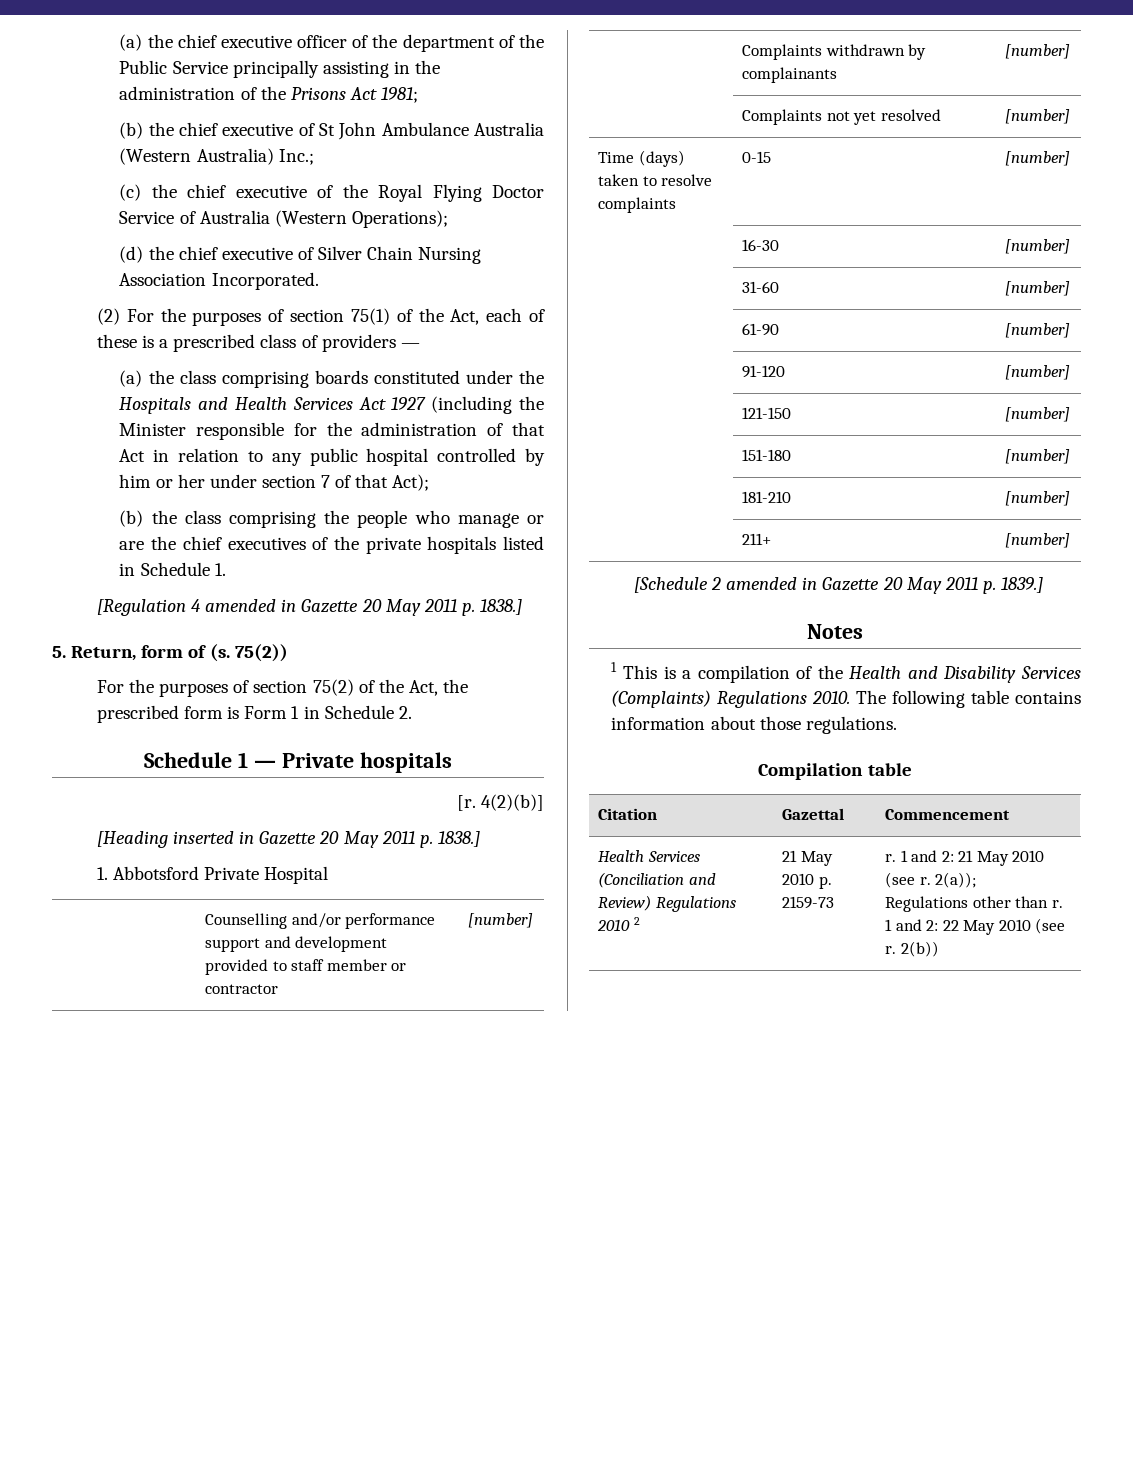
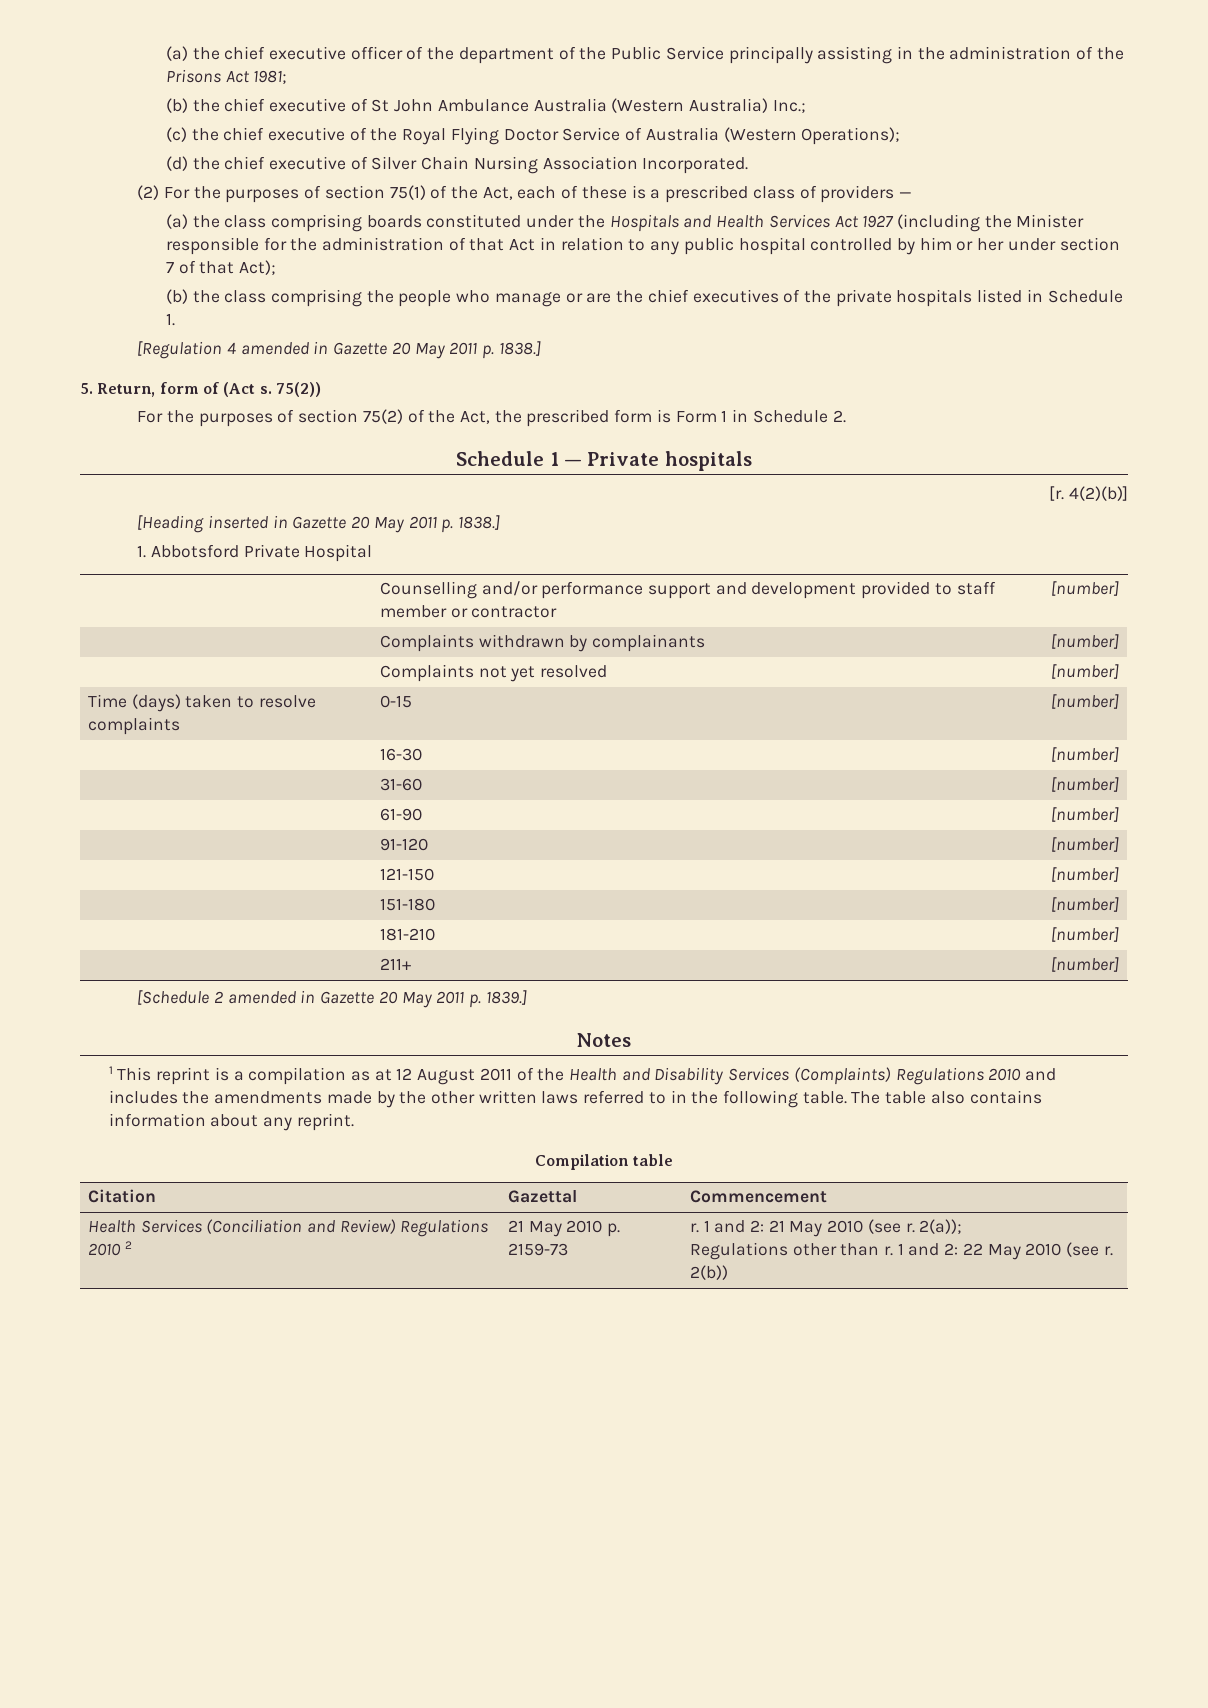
[209,644,230,662] (s. -> [223,382,272,397] (Act s.
(658, 672) none -> [156,1067,211,1085] reprint
(790, 674) none -> [350,1068,512,1085] as at 12 August 2011
[812,690,1010,708] 2010. The following table -> [988,1068,1057,1081] [108,1090,965,1108] 2010 and includes the amendments made by the other written laws referred to in the following table. The table also
[759,716,897,734] those regulations. -> [263,1113,354,1131] any reprint.

